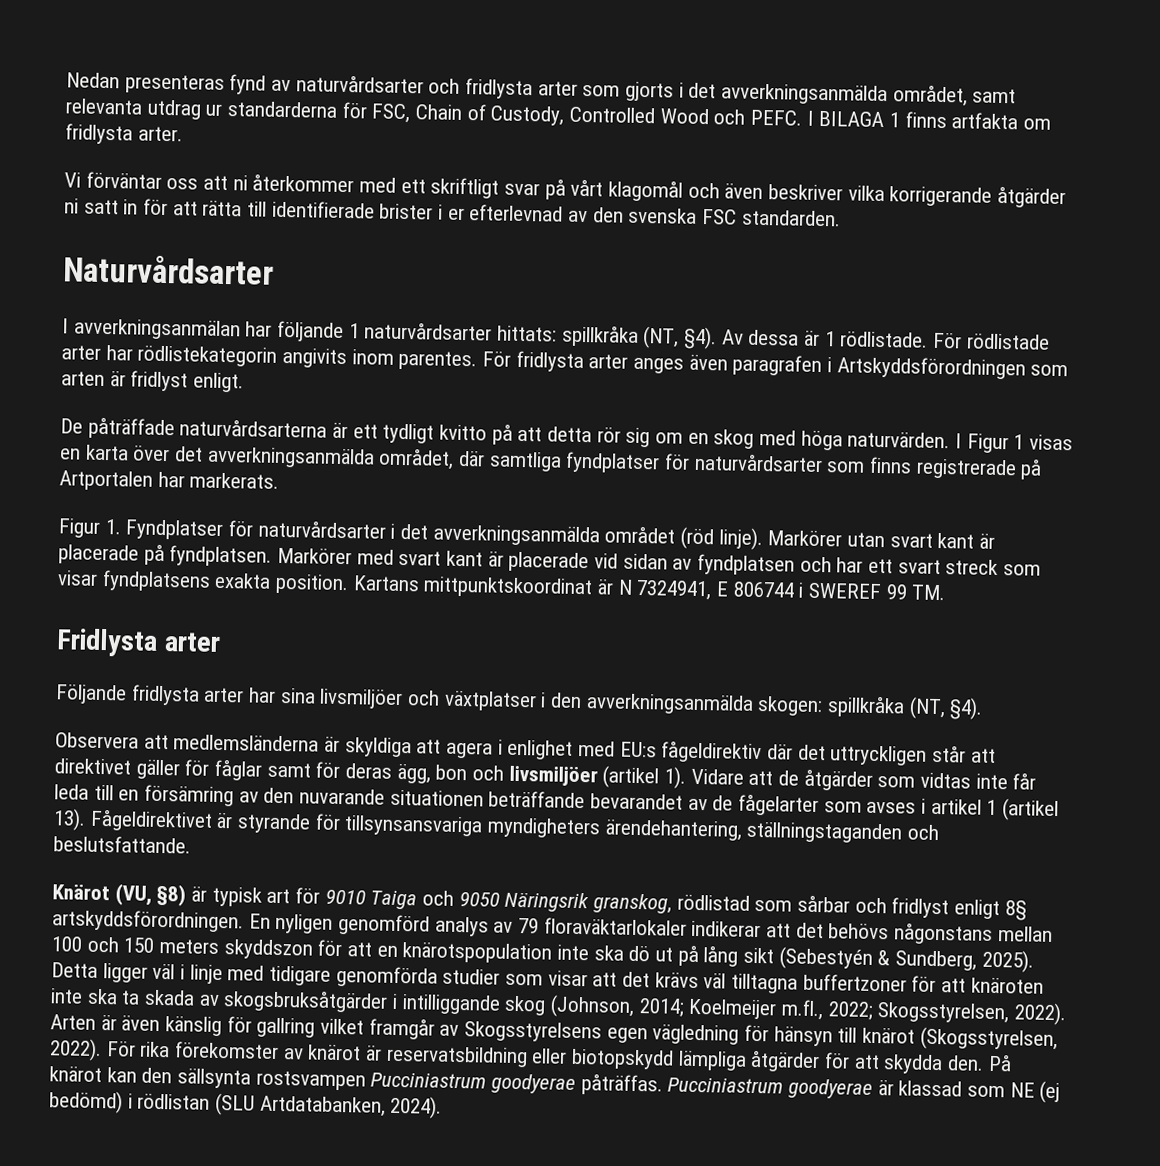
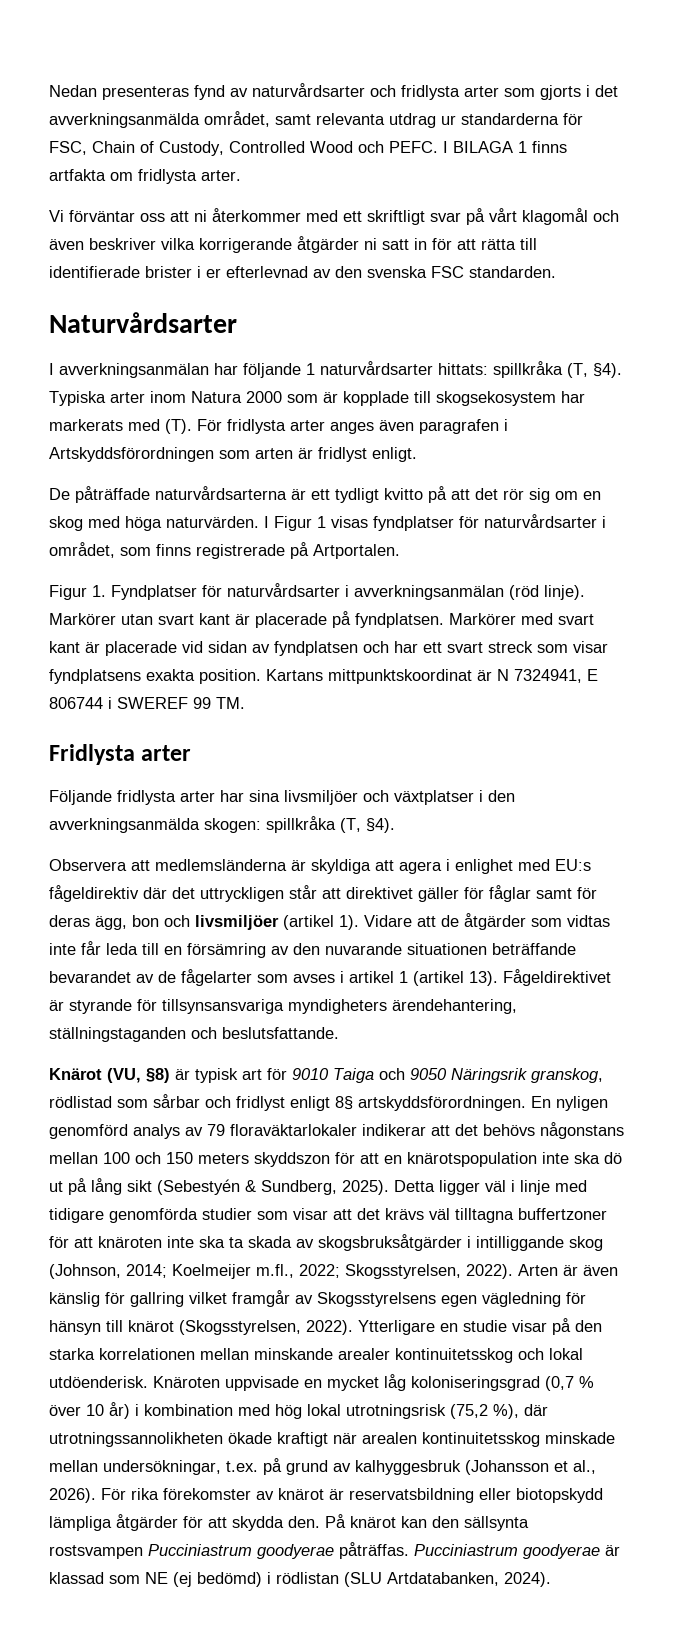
[642,326,1050,350] [61,345,478,371] (NT, §4). Av dessa är 1 rödlistade. För rödlistade arter har rödlistekategorin angivits inom parentes. -> [567,363,622,378] [49,391,585,406] [49,419,192,434] (T, §4). Typiska arter inom Natura 2000 som är kopplade till skogsekosystem har markerats med (T).
[547,426,593,443] detta -> [475,488,498,500] det
[60,444,562,472] en karta över det avverkningsanmälda området, där samtliga -> (368, 522) none
(823, 463) none -> [602,516,606,528] [49,542,115,558] i området,
[59,470,280,491] Artportalen har markerats. -> [313,544,400,559] Artportalen.
[400,523,676,547] det avverkningsanmälda området -> [354,585,504,600] avverkningsanmälan
[908,696,946,720] (NT, -> [340,818,361,833] (T,
(102, 1050) none -> [358,1318,602,1335] [49,1348,583,1363] [49,1374,594,1391] [49,1402,548,1419] [49,1432,615,1447] [49,1458,596,1475] [49,1488,96,1503] Ytterligare en studie visar på den starka korrelationen mellan minskande arealer kontinuitetsskog och lokal utdöenderisk. Knäroten uppvisade en mycket låg koloniseringsgrad (0,7 % över 10 år) i kombination med hög lokal utrotningsrisk (75,2 %), där utrotningssannolikheten ökade kraftigt när arealen kontinuitetsskog minskade mellan undersökningar, t.ex. på grund av kalhyggesbruk (Johansson et al., 2026).

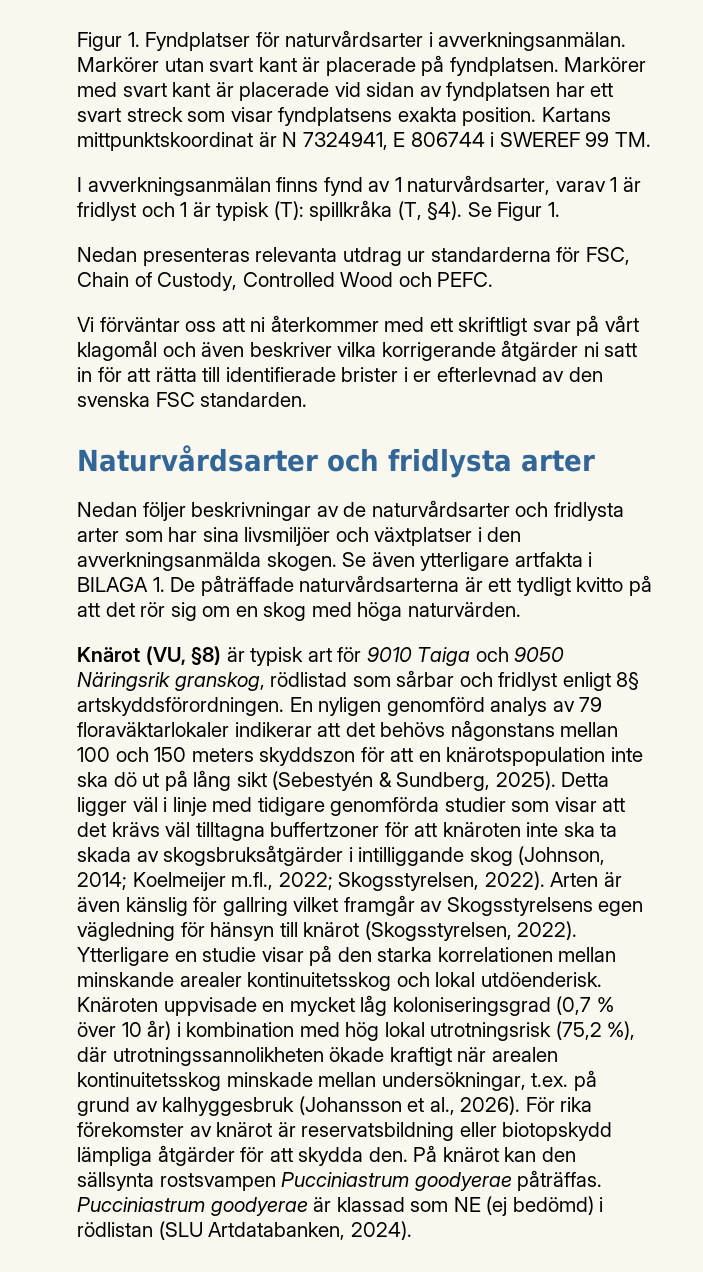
[49,83,618,100] [49,111,311,128] Nedan presenteras fynd av naturvårdsarter och fridlysta arter som gjorts i det avverkningsanmälda området, samt -> [77,30,627,51] [77,55,647,76] [77,82,614,101] [77,107,611,126] [77,132,651,151] [77,175,641,196] [77,200,560,221] [77,247,250,266] Figur 1. Fyndplatser för naturvårdsarter i avverkningsanmälan. Markörer utan svart kant är placerade på fyndplatsen. Markörer med svart kant är placerade vid sidan av fyndplatsen har ett svart streck som visar fyndplatsens exakta position. Kartans mittpunktskoordinat är N 7324941, E 806744 i SWEREF 99 TM. // I avverkningsanmälan finns fynd av 1 naturvårdsarter, varav 1 är fridlyst och 1 är typisk (T): spillkråka (T, §4). Se Figur 1. // Nedan presenteras
[443,141,567,153] [49,169,241,184] I BILAGA 1 finns artfakta om fridlysta arter. -> (494, 279) none
[49,361,622,378] [49,391,585,406] [49,419,508,434] [49,447,417,462] // I avverkningsanmälan har följande 1 naturvårdsarter hittats: spillkråka (T, §4). Typiska arter inom Natura 2000 som är kopplade till skogsekosystem har markerats med (T). För fridlysta arter anges även paragrafen i Artskyddsförordningen som arten är fridlyst enligt. // -> [327,448,595,478] [77,500,624,521] [77,527,522,546] [77,552,593,571] [77,577,165,592] och fridlysta arter // Nedan följer beskrivningar av de naturvårdsarter och fridlysta arter som har sina livsmiljöer och växtplatser i den avverkningsanmälda skogen. Se även ytterligare artfakta i BILAGA 1.
[264,514,606,531] [49,542,400,559] [49,583,585,600] [49,611,594,628] [49,641,608,656] [49,669,598,684] [49,697,245,709] [49,744,192,765] [49,790,515,805] [49,816,395,833] [49,859,591,874] [49,885,597,902] [49,913,610,930] [49,941,576,958] [49,969,611,986] [49,999,517,1014] [49,1027,339,1042] I Figur 1 visas fyndplatser för naturvårdsarter i området, som finns registrerade på Artportalen. // Figur 1. Fyndplatser för naturvårdsarter i avverkningsanmälan (röd linje). Markörer utan svart kant är placerade på fyndplatsen. Markörer med svart kant är placerade vid sidan av fyndplatsen och har ett svart streck som visar fyndplatsens exakta position. Kartans mittpunktskoordinat är N 7324941, E 806744 i SWEREF 99 TM. // Fridlysta arter // Följande fridlysta arter har sina livsmiljöer och växtplatser i den avverkningsanmälda skogen: spillkråka (T, §4). // Observera att medlemsländerna är skyldiga att agera i enlighet med EU:s fågeldirektiv där det uttryckligen står att direktivet gäller för fåglar samt för deras ägg, bon och livsmiljöer (artikel 1). Vidare att de åtgärder som vidtas inte får leda till en försämring av den nuvarande situationen beträffande bevarandet av de fågelarter som avses i artikel 1 (artikel 13). Fågeldirektivet är styrande för tillsynsansvariga myndigheters ärendehantering, ställningstaganden och beslutsfattande. -> (521, 609) none

